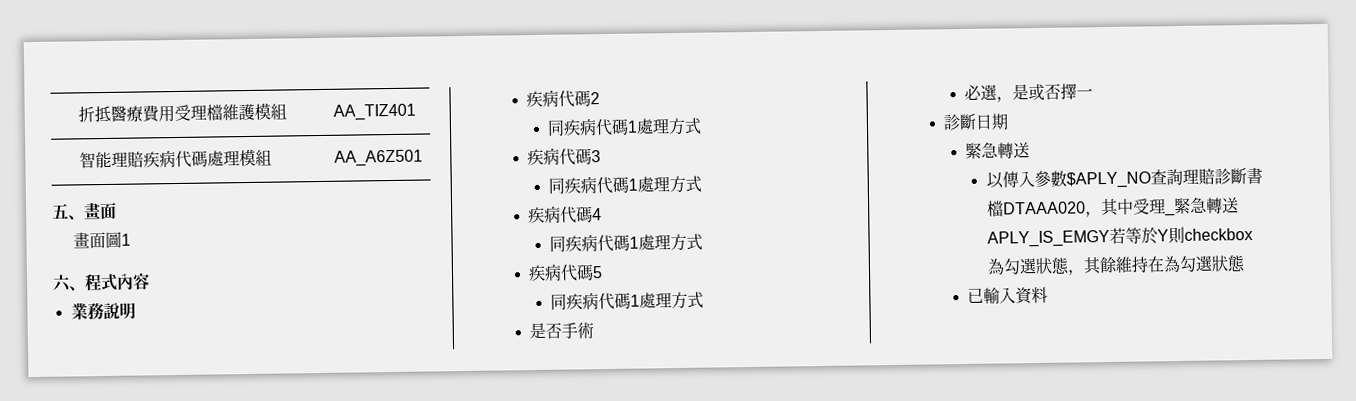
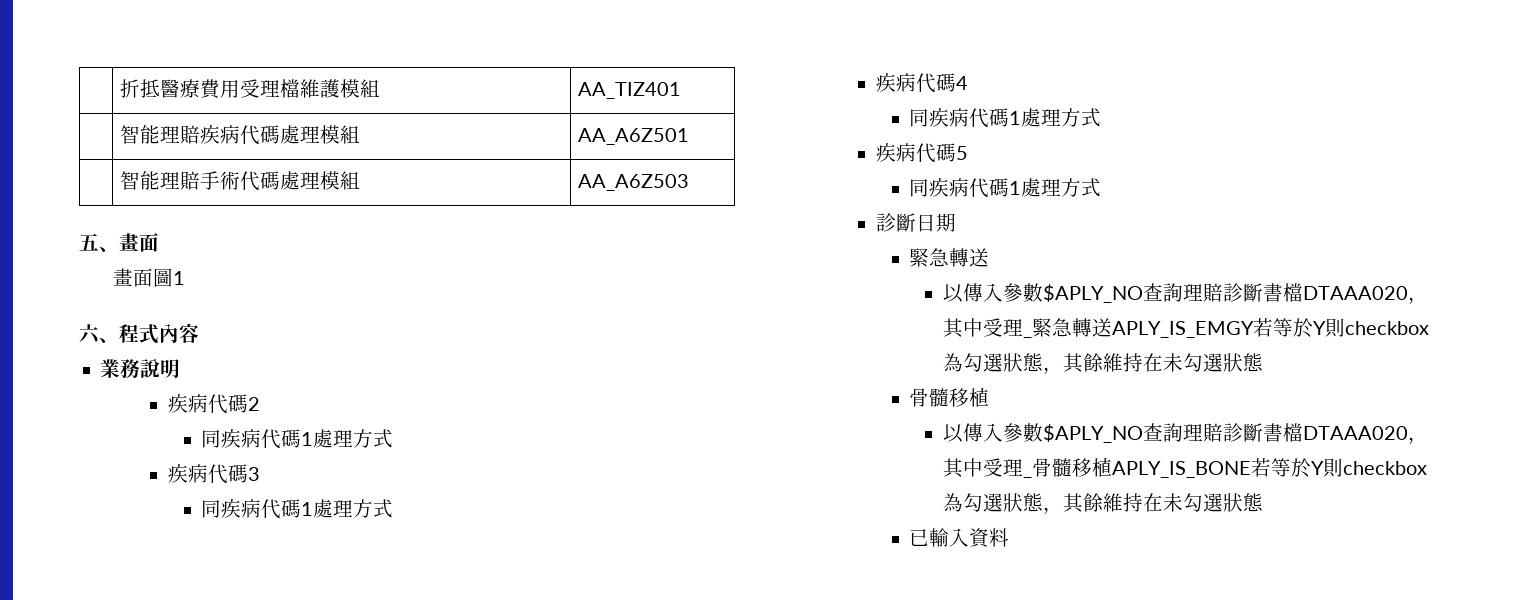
(423, 158) none -> [120,171,361,191] [578,174,690,191] // | 智能理賠手術代碼處理模組 | AA_A6Z503
[529,322,595,340] [963,83,1093,103] // 是否手術 // 必選，是或否擇一 -> (1102, 187) none
[1162,255,1181,273] 為 -> [1162,353,1263,372] [909,387,990,407] [942,423,1428,444] [942,457,1427,478] [942,493,1183,514] 未勾選狀態 // 骨髓移植 // 以傳入參數$APLY_NO查詢理賠診斷書檔DTAAA020，其中受理_骨髓移植APLY_IS_BONE若等於Y則checkbox為勾選狀態，其餘維持在未

